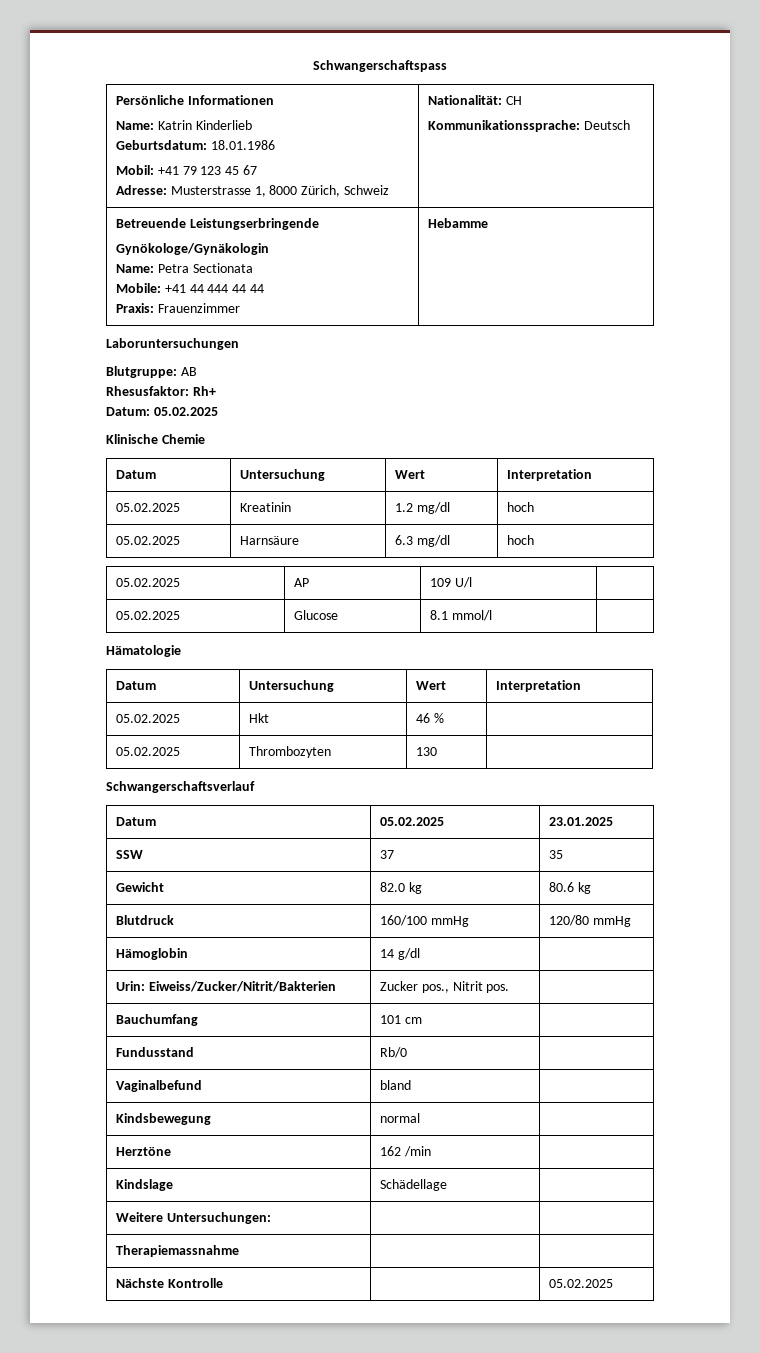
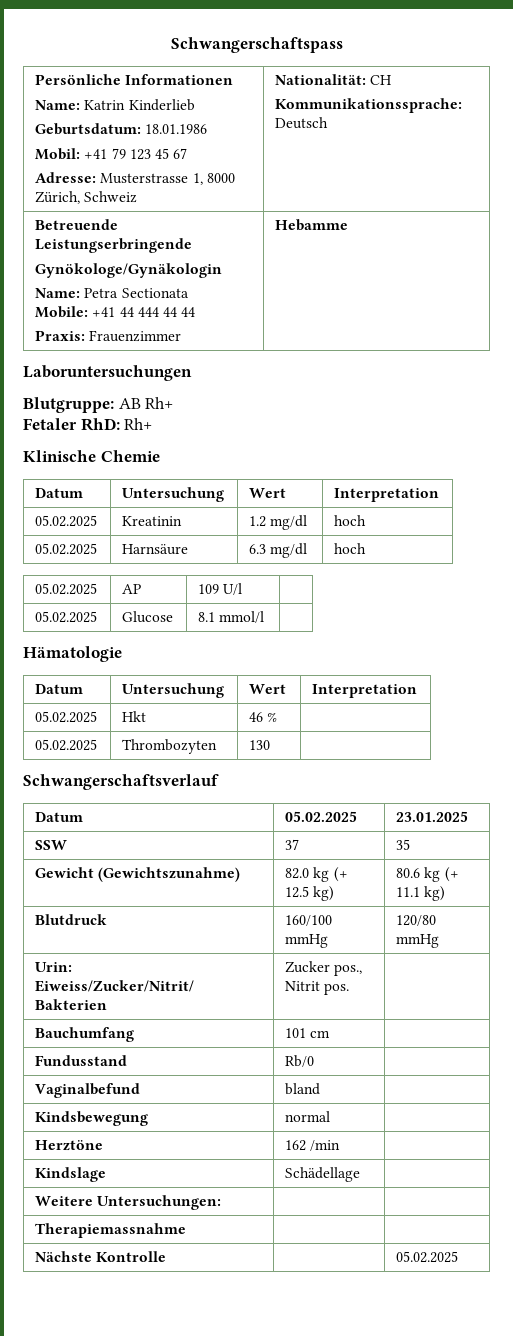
[106,386,216,396] [106,407,218,416] // Rhesusfaktor: Rh+ // Datum: 05.02.2025 -> [145,397,174,409] [23,418,153,431] Rh+ // Fetaler RhD: Rh+
(165, 887) none -> [98,867,241,882] (Gewichtszunahme)
(422, 888) none -> [333,867,348,882] [285,886,335,901] (+ 12.5 kg)
(591, 888) none -> [444,867,459,882] [396,886,446,901] (+ 11.1 kg)
[116,948,189,960] [380,948,420,960] // Hämoglobin | 14 g/dl | -> (440, 941) none

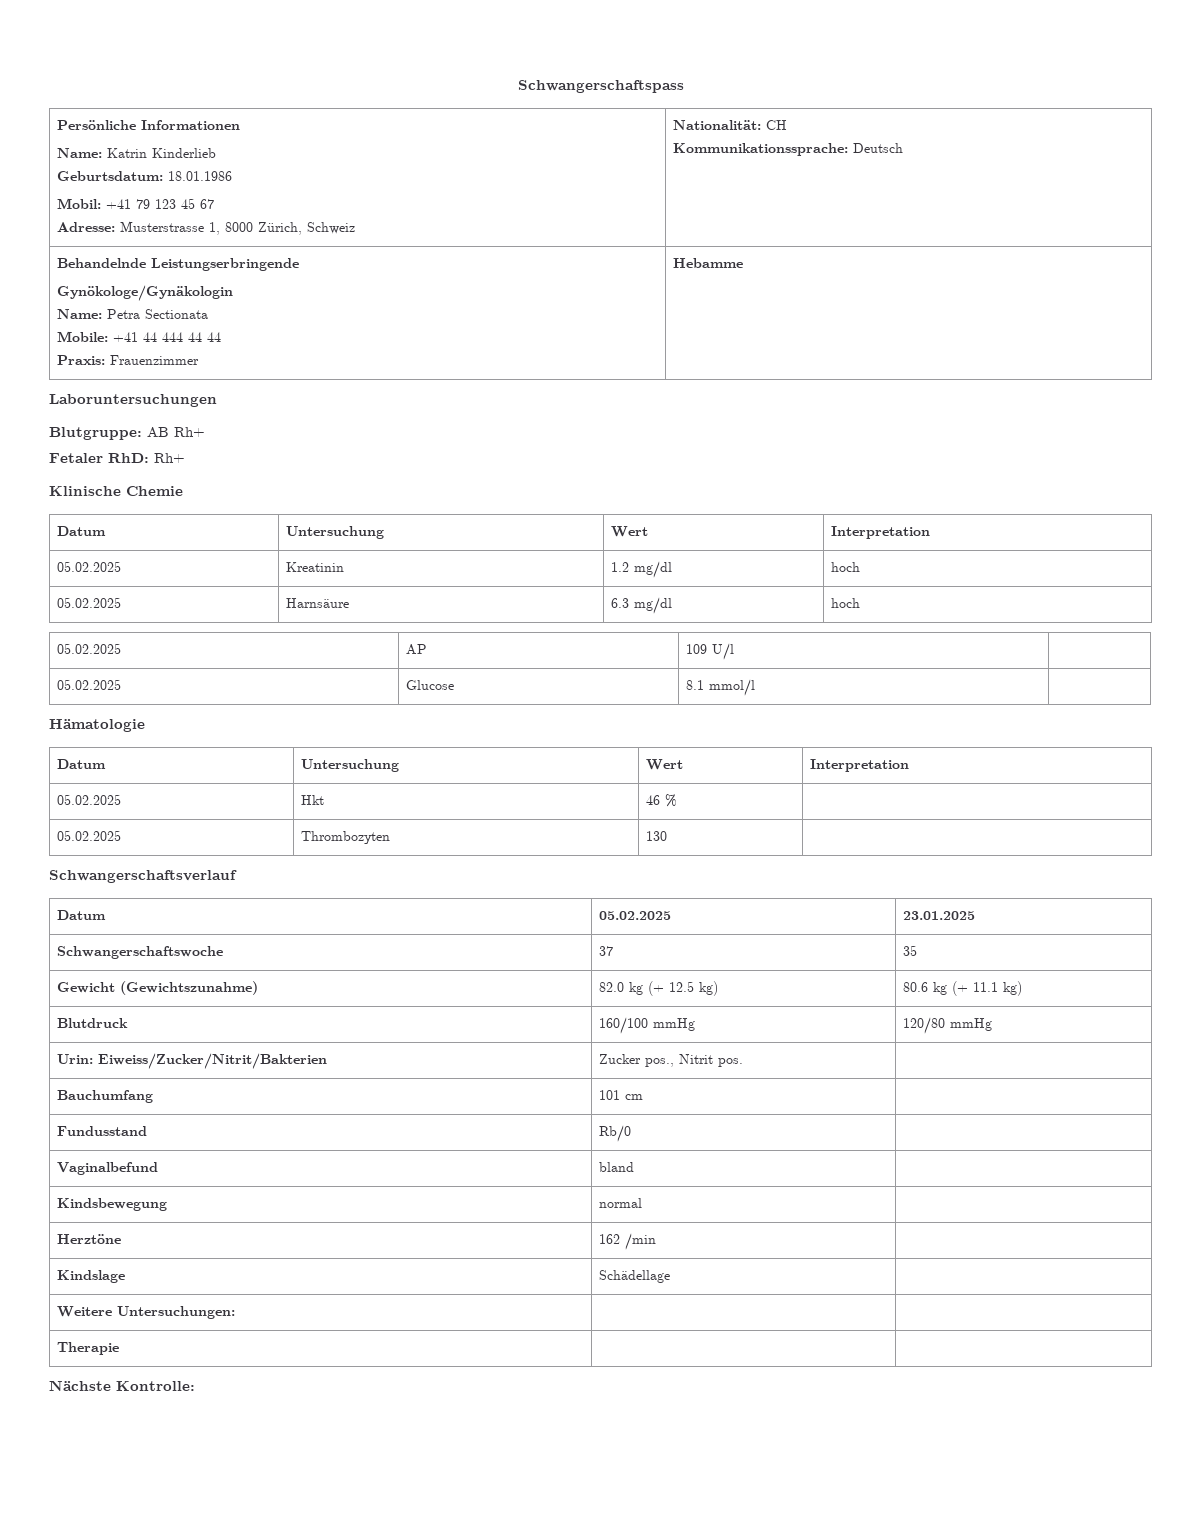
[35,219,119,230] Betreuende -> [57,258,147,268] Behandelnde
[35,840,68,850] SSW -> [57,946,224,959] Schwangerschaftswoche
[35,1223,187,1238] [35,1251,167,1262] [396,1251,459,1263] Therapiemassnahme | | // Nächste Kontrolle | | 05.02.2025 -> [57,1342,120,1355] [49,1380,195,1391] Therapie | | // Nächste Kontrolle:

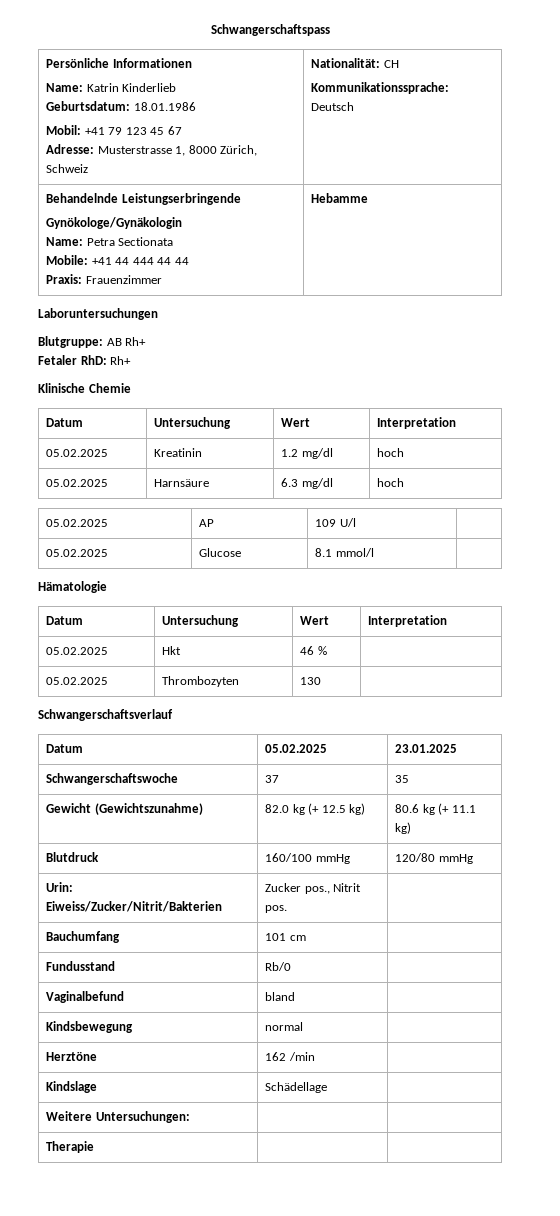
[49,1380,195,1391] // Nächste Kontrolle: -> (95, 1147) none

